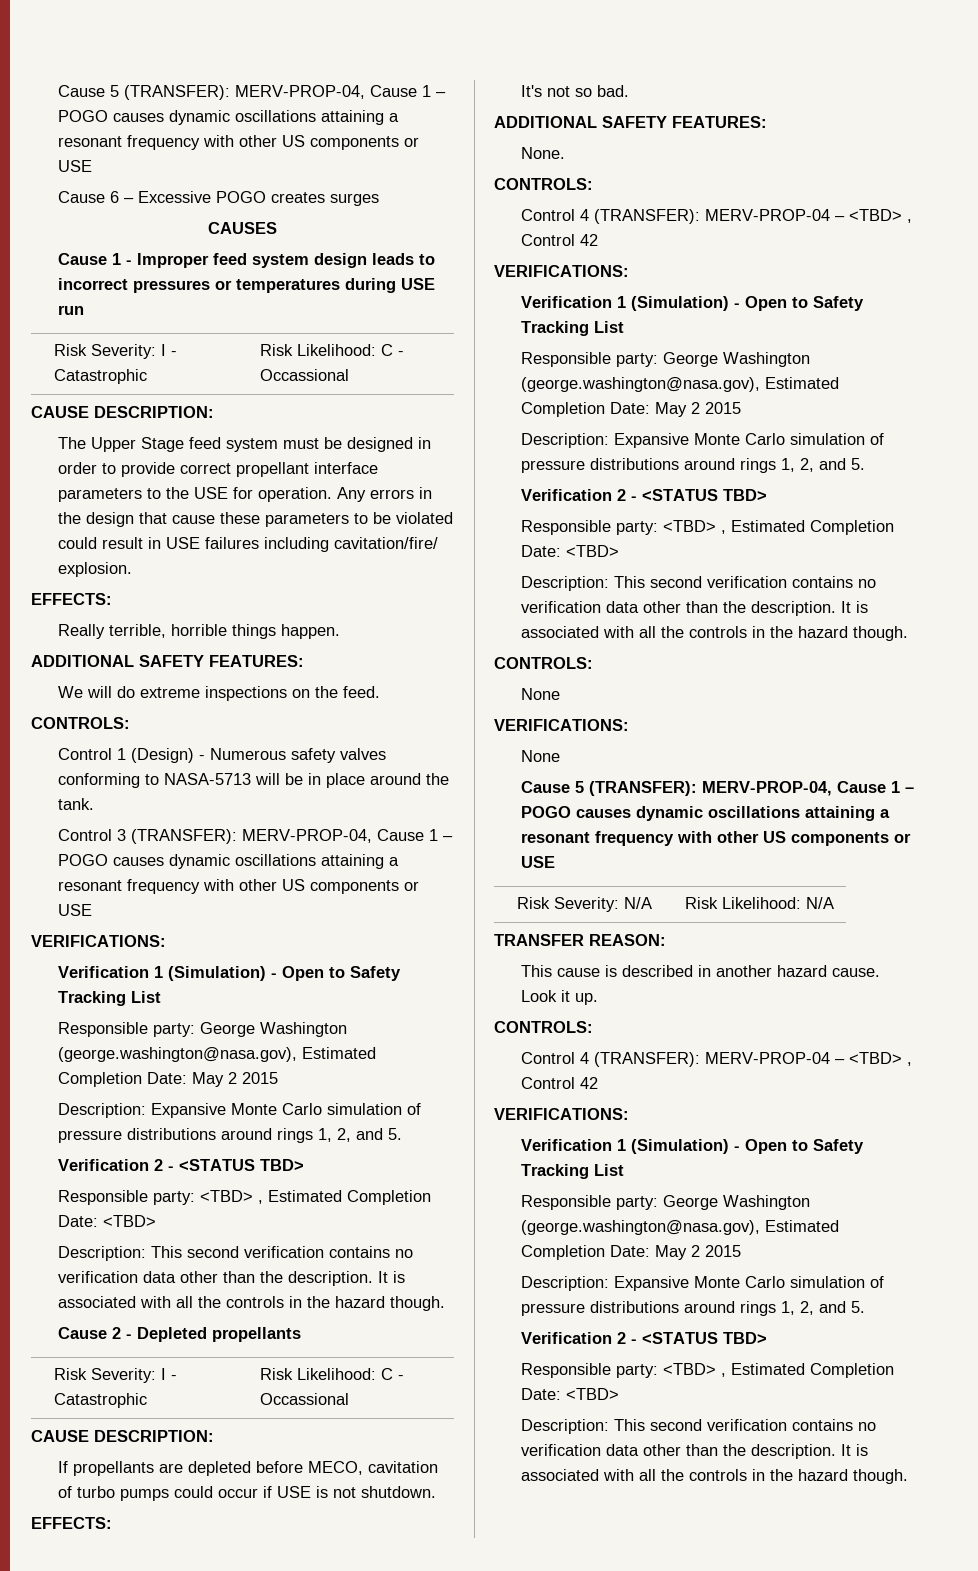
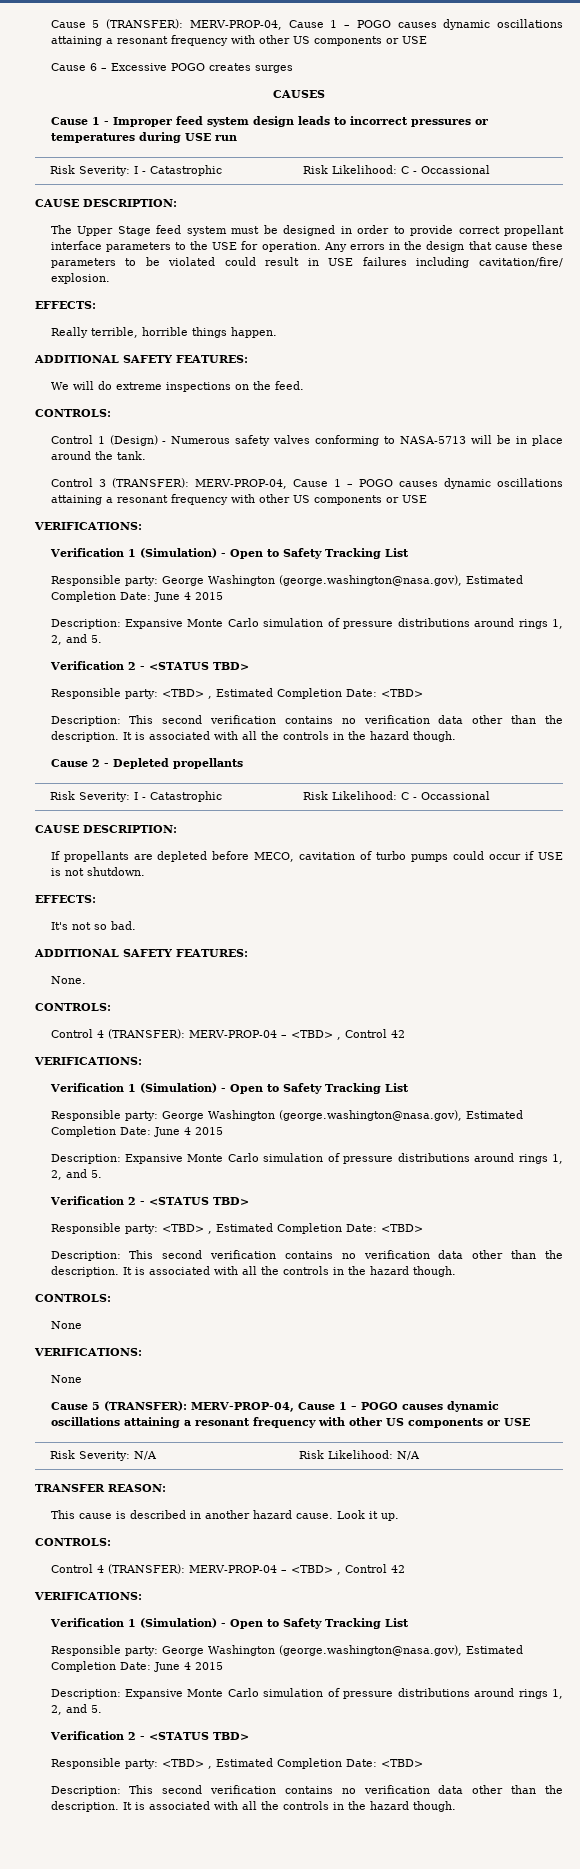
[191,1072,237,1087] May 2 -> [153,592,191,602] June 4
[654,402,700,417] May 2 -> [153,1127,191,1137] June 4
[654,1245,700,1260] May 2 -> [153,1662,191,1672] June 4

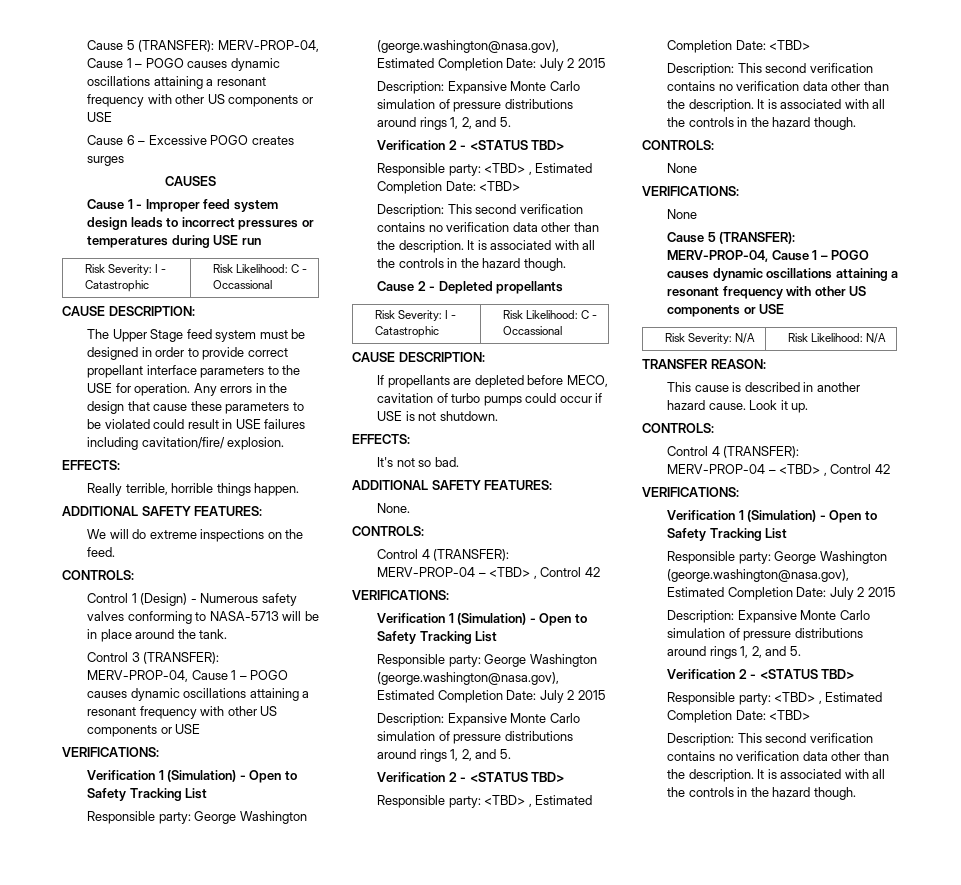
[153,592,191,602] June 4 -> [539,58,575,71] July 2
[153,1127,191,1137] June 4 -> [539,690,575,703] July 2
[153,1662,191,1672] June 4 -> [829,587,865,600] July 2

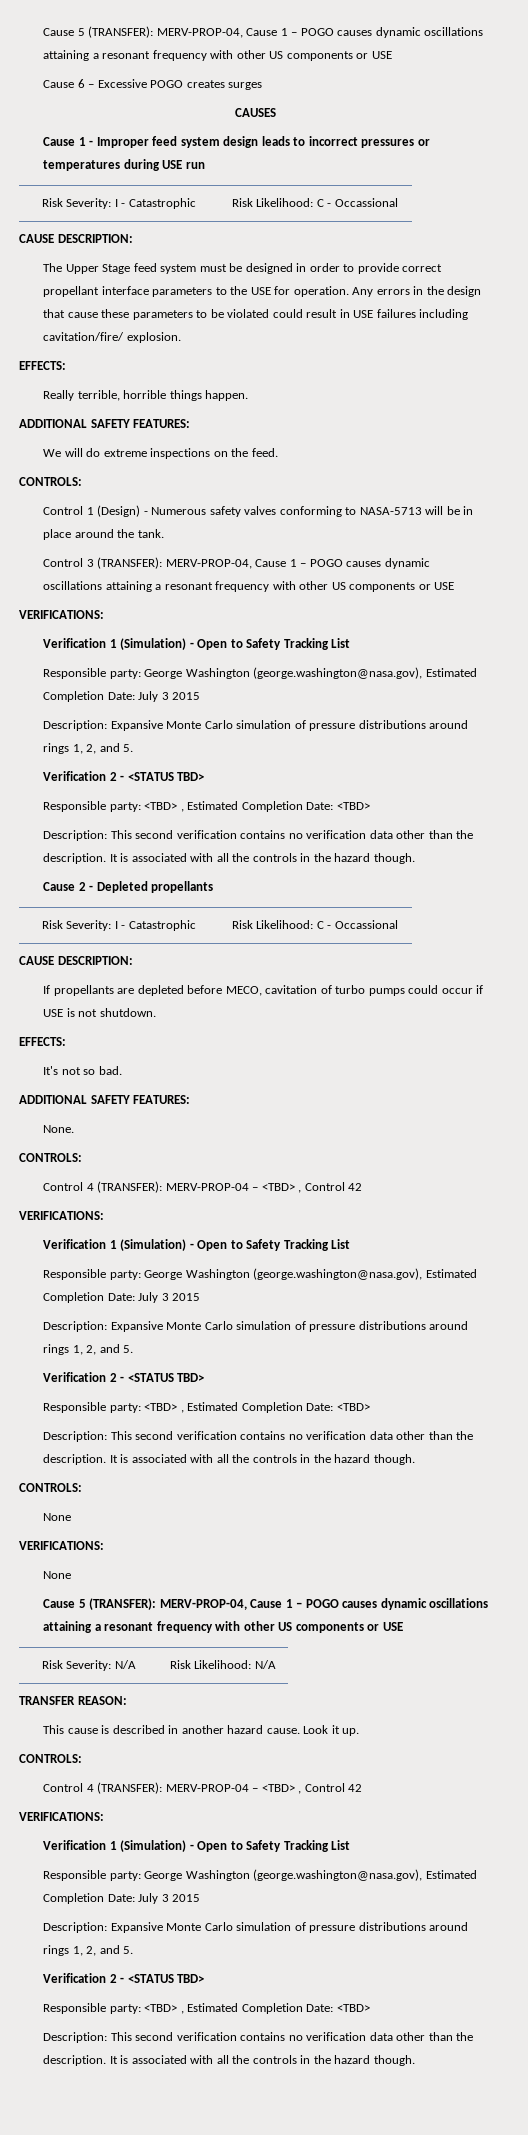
[567,58,575,68] 2 -> [161,692,169,700] 3
[567,690,575,700] 2 -> [161,1293,169,1301] 3
[857,587,865,597] 2 -> [161,1894,169,1902] 3

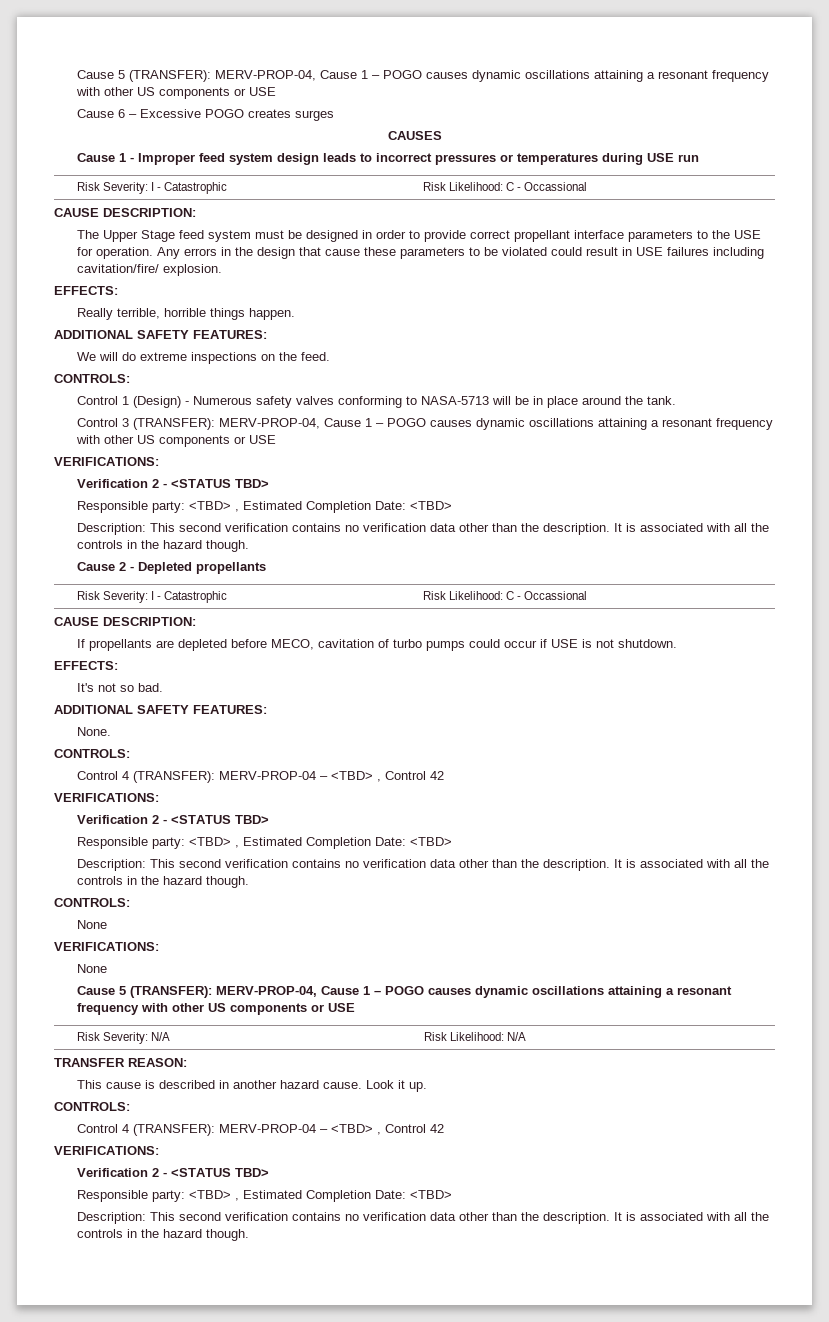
[43,638,351,650] [43,667,477,679] [43,691,201,702] [43,720,469,731] [43,743,134,754] // Verification 1 (Simulation) - Open to Safety Tracking List // Responsible party: George Washington (george.washington@nasa.gov), Estimated Completion Date: July 3 2015 // Description: Expansive Monte Carlo simulation of pressure distributions around rings 1, 2, and 5. -> (159, 461) none
[43,1239,351,1251] [43,1268,477,1280] [43,1292,201,1303] [43,1321,469,1332] [43,1344,134,1355] // Verification 1 (Simulation) - Open to Safety Tracking List // Responsible party: George Washington (george.washington@nasa.gov), Estimated Completion Date: July 3 2015 // Description: Expansive Monte Carlo simulation of pressure distributions around rings 1, 2, and 5. -> (159, 797) none
[43,1840,351,1852] [43,1869,477,1881] [43,1893,201,1904] [43,1922,469,1933] [43,1945,134,1956] // Verification 1 (Simulation) - Open to Safety Tracking List // Responsible party: George Washington (george.washington@nasa.gov), Estimated Completion Date: July 3 2015 // Description: Expansive Monte Carlo simulation of pressure distributions around rings 1, 2, and 5. -> (159, 1150) none

